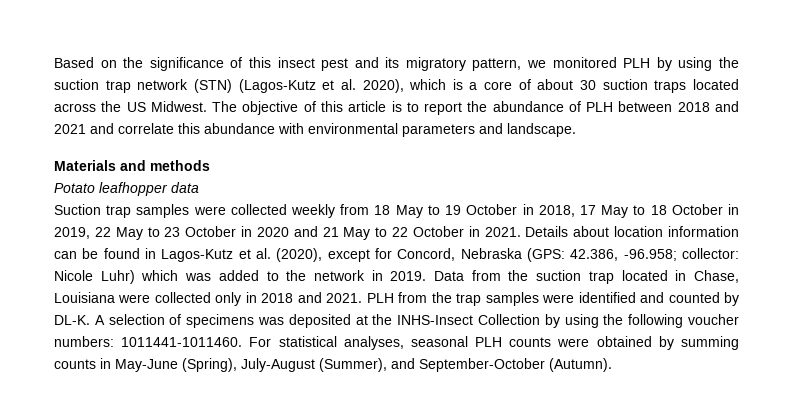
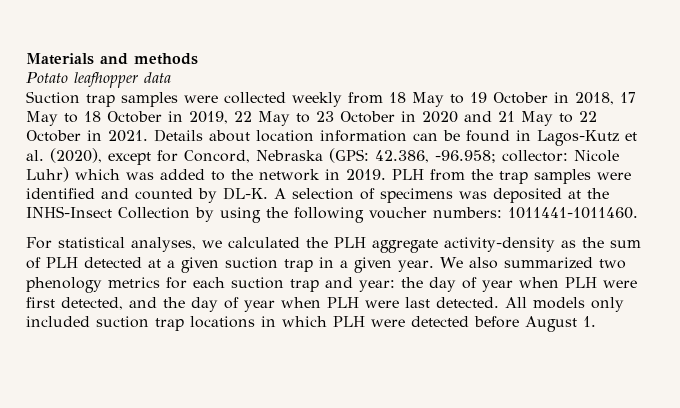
[54,57,739,71] [54,79,739,93] [54,101,740,115] [54,123,576,137] Based on the significance of this insect pest and its migratory pattern, we monitored PLH by using the suction trap network (STN) (Lagos-Kutz et al. 2020), which is a core of about 30 suction traps located across the US Midwest. The objective of this article is to report the abundance of PLH between 2018 and 2021 and correlate this abundance with environmental parameters and landscape. // -> (26, 59) none
[434,270,740,284] [54,292,363,306] Data from the suction trap located in Chase, Louisiana were collected only in 2018 and 2021. -> (386, 175) none
(243, 342) none -> (638, 213) //
[410,336,739,350] [54,358,612,372] seasonal PLH counts were obtained by summing counts in May-June (Spring), July-August (Summer), and September-October (Autumn). -> [202,237,641,253] [26,257,626,273] [26,277,637,293] [26,297,624,312] [26,316,596,332] we calculated the PLH aggregate activity-density as the sum of PLH detected at a given suction trap in a given year. We also summarized two phenology metrics for each suction trap and year: the day of year when PLH were first detected, and the day of year when PLH were last detected. All models only included suction trap locations in which PLH were detected before August 1.

